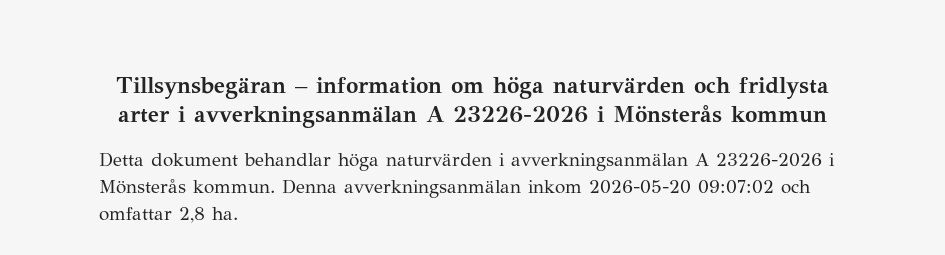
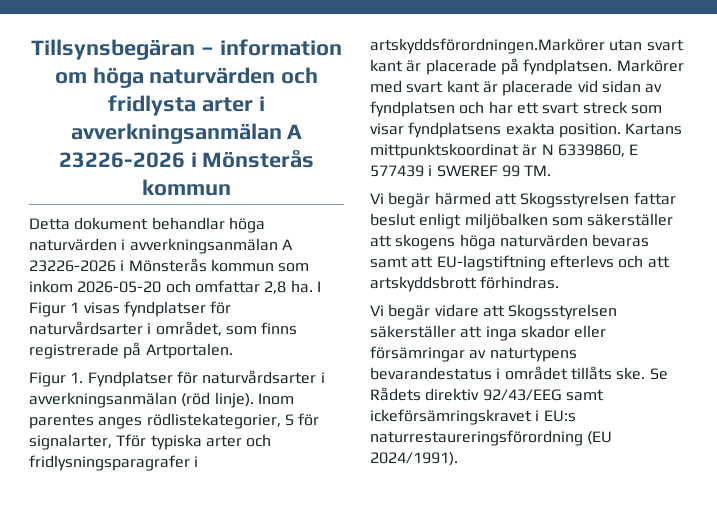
[193,179,521,198] kommun. Denna avverkningsanmälan -> [210,259,310,272] kommun som
[698,180,774,194] 09:07:02 -> (162, 287) none
(238, 213) none -> [316,281,321,292] [29,301,232,317] [29,321,298,336] [29,342,233,359] [29,370,325,387] [29,392,294,408] [29,413,320,429] [29,434,272,450] [29,455,199,471] [370,38,684,54] [370,58,684,75] [370,80,663,96] [370,101,662,117] [370,122,683,138] [370,143,639,159] [370,165,552,177] [370,192,676,208] [370,213,674,229] [370,234,650,250] [370,255,670,271] [370,276,560,292] [370,304,618,320] [370,325,607,341] [370,346,577,362] [370,366,668,380] [370,387,604,401] [370,409,576,425] [370,430,613,446] [370,452,458,466] I Figur 1 visas fyndplatser för naturvårdsarter i området, som finns registrerade på Artportalen. // Figur 1. Fyndplatser för naturvårdsarter i avverkningsanmälan (röd linje). Inom parentes anges rödlistekategorier, S för signalarter, Tför typiska arter och fridlysningsparagrafer i artskyddsförordningen.Markörer utan svart kant är placerade på fyndplatsen. Markörer med svart kant är placerade vid sidan av fyndplatsen och har ett svart streck som visar fyndplatsens exakta position. Kartans mittpunktskoordinat är N 6339860, E 577439 i SWEREF 99 TM. // Vi begär härmed att Skogsstyrelsen fattar beslut enligt miljöbalken som säkerställer att skogens höga naturvärden bevaras samt att EU-lagstiftning efterlevs och att artskyddsbrott förhindras. // Vi begär vidare att Skogsstyrelsen säkerställer att inga skador eller försämringar av naturtypens bevarandestatus i området tillåts ske. Se Rådets direktiv 92/43/EEG samt ickeförsämringskravet i EU:s naturrestaureringsförordning (EU 2024/1991).

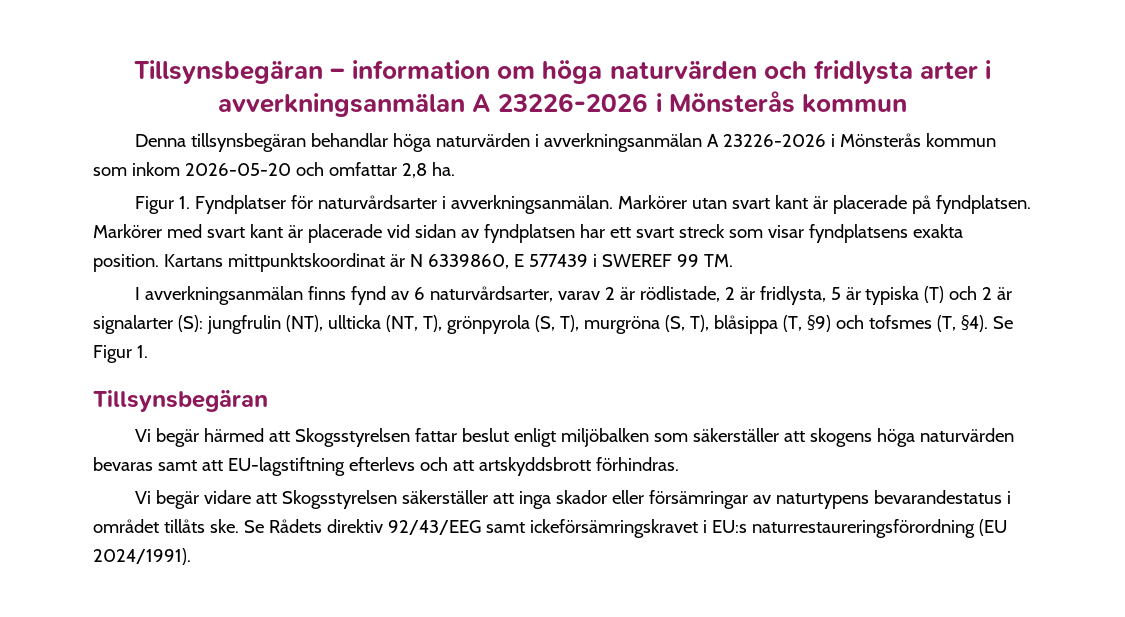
[29,217,149,230] Detta dokument -> [134,133,306,152] Denna tillsynsbegäran
[316,281,321,292] [29,301,232,317] [29,321,298,336] [29,342,233,359] I Figur 1 visas fyndplatser för naturvårdsarter i området, som finns registrerade på Artportalen. -> (455, 169) none
[29,392,294,408] [29,413,320,429] [29,434,272,450] [29,455,199,471] [370,38,605,54] avverkningsanmälan (röd linje). Inom parentes anges rödlistekategorier, S för signalarter, Tför typiska arter och fridlysningsparagrafer i artskyddsförordningen.Markörer -> [450,195,687,214] avverkningsanmälan. Markörer
[459,101,485,114] och -> (575, 233) none
(552, 170) none -> [134,286,1013,305] [93,315,1013,334] [93,345,148,363] [93,390,268,412] // I avverkningsanmälan finns fynd av 6 naturvårdsarter, varav 2 är rödlistade, 2 är fridlysta, 5 är typiska (T) och 2 är signalarter (S): jungfrulin (NT), ullticka (NT, T), grönpyrola (S, T), murgröna (S, T), blåsippa (T, §9) och tofsmes (T, §4). Se Figur 1. // Tillsynsbegäran

